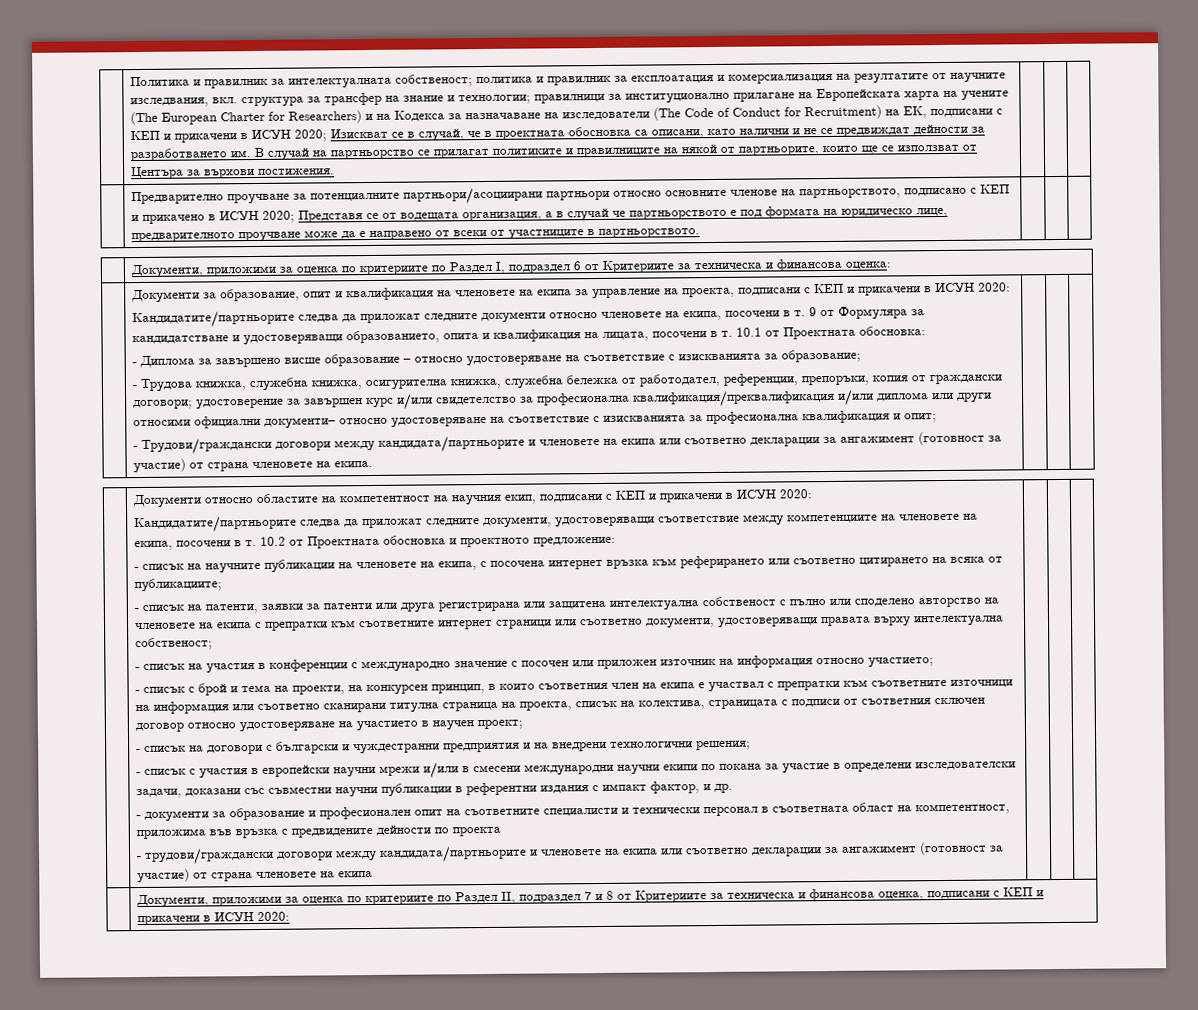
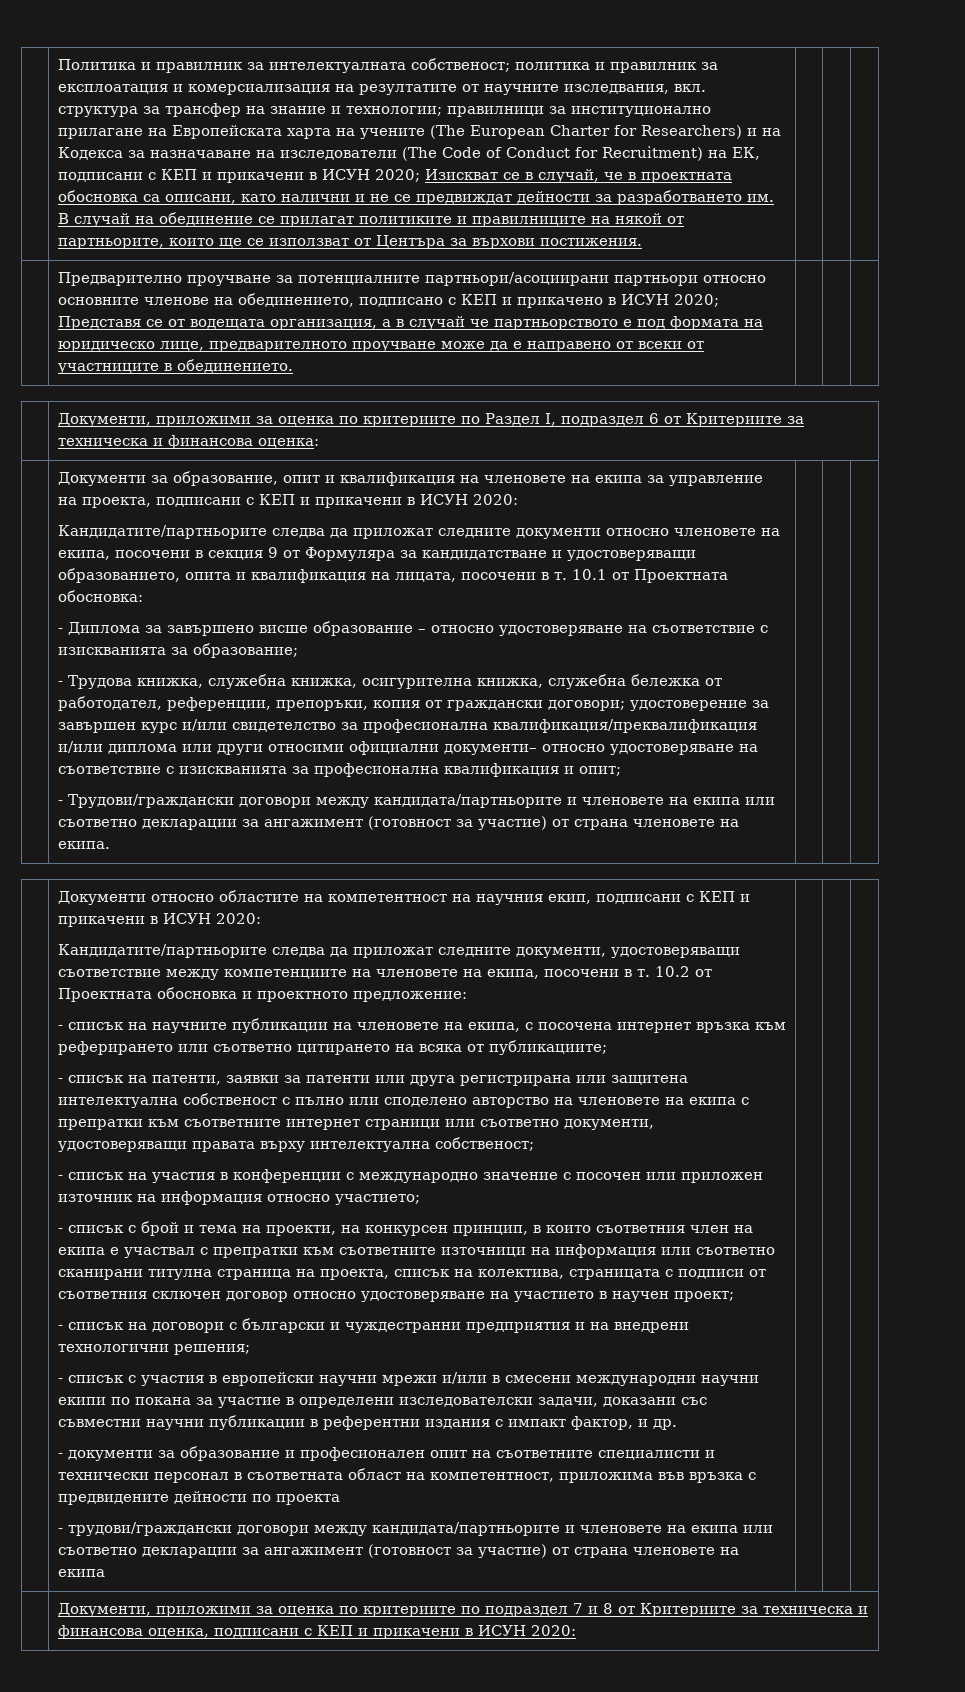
[330,149,415,160] партньорство -> [158,212,253,226] обединение
[799,188,902,199] партньорството, -> [237,293,354,307] обединението,
[598,228,701,238] партньорството. -> [176,359,293,373] обединението.
[794,310,807,317] т. -> [207,550,263,560] секция
[455,891,517,904] Раздел II, -> (480, 1610) none

